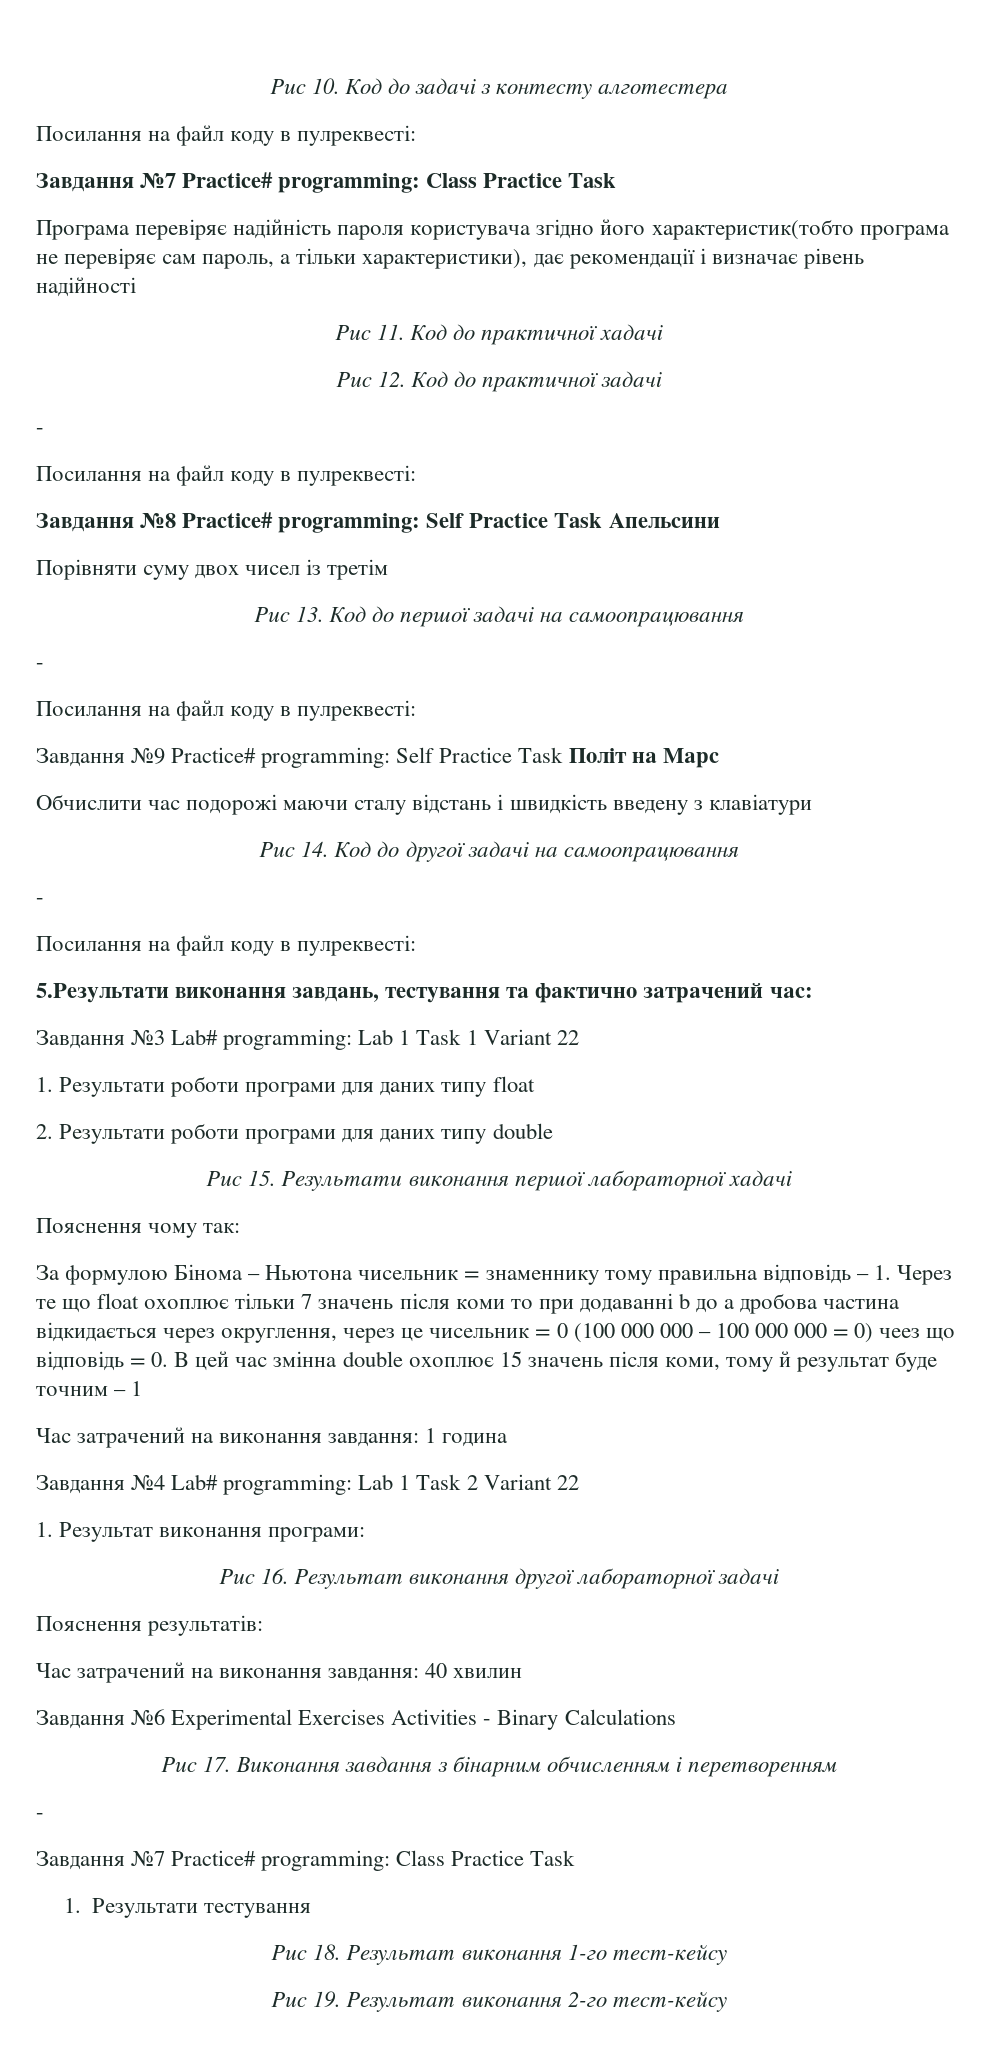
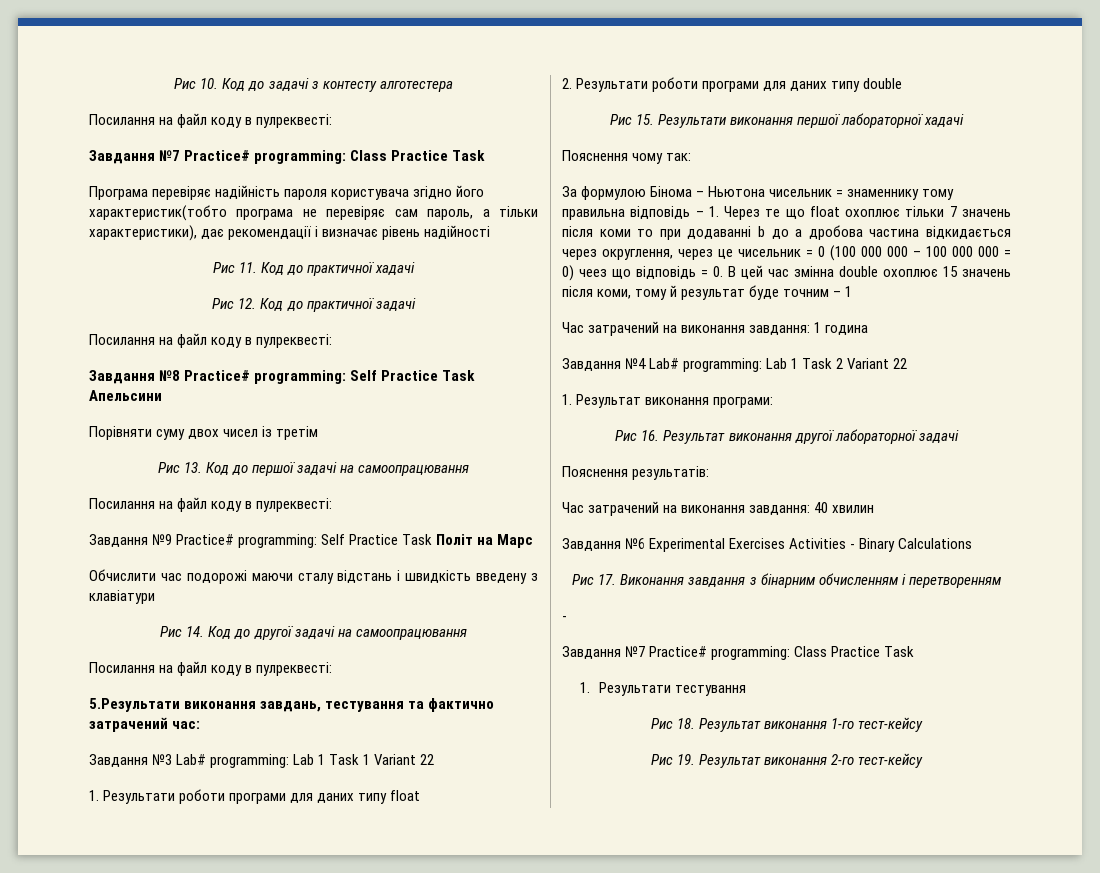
[36,428,44,434] // - -> (416, 304) none
[36,663,44,669] // - -> (470, 470) none
[36,898,44,904] // - -> (467, 634) none

